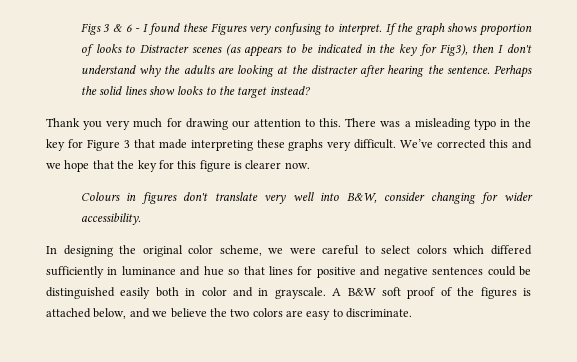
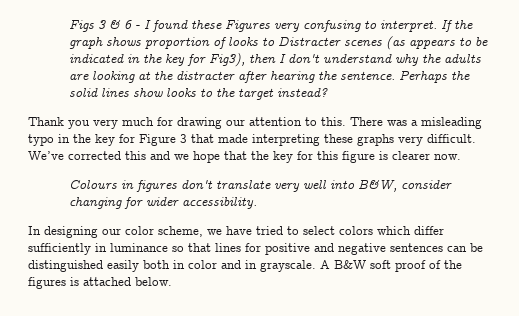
[119,245,183,257] the original -> [102,228,121,235] our
[289,245,360,255] were careful -> [226,226,283,235] have tried
[491,245,533,255] differed -> [414,226,444,235] differ
[180,266,224,276] and hue -> (168, 247) none
[487,266,516,276] could -> [447,246,467,252] can
[93,308,413,320] below, and we believe the two colors are easy to discriminate. -> [135,277,172,286] below.

